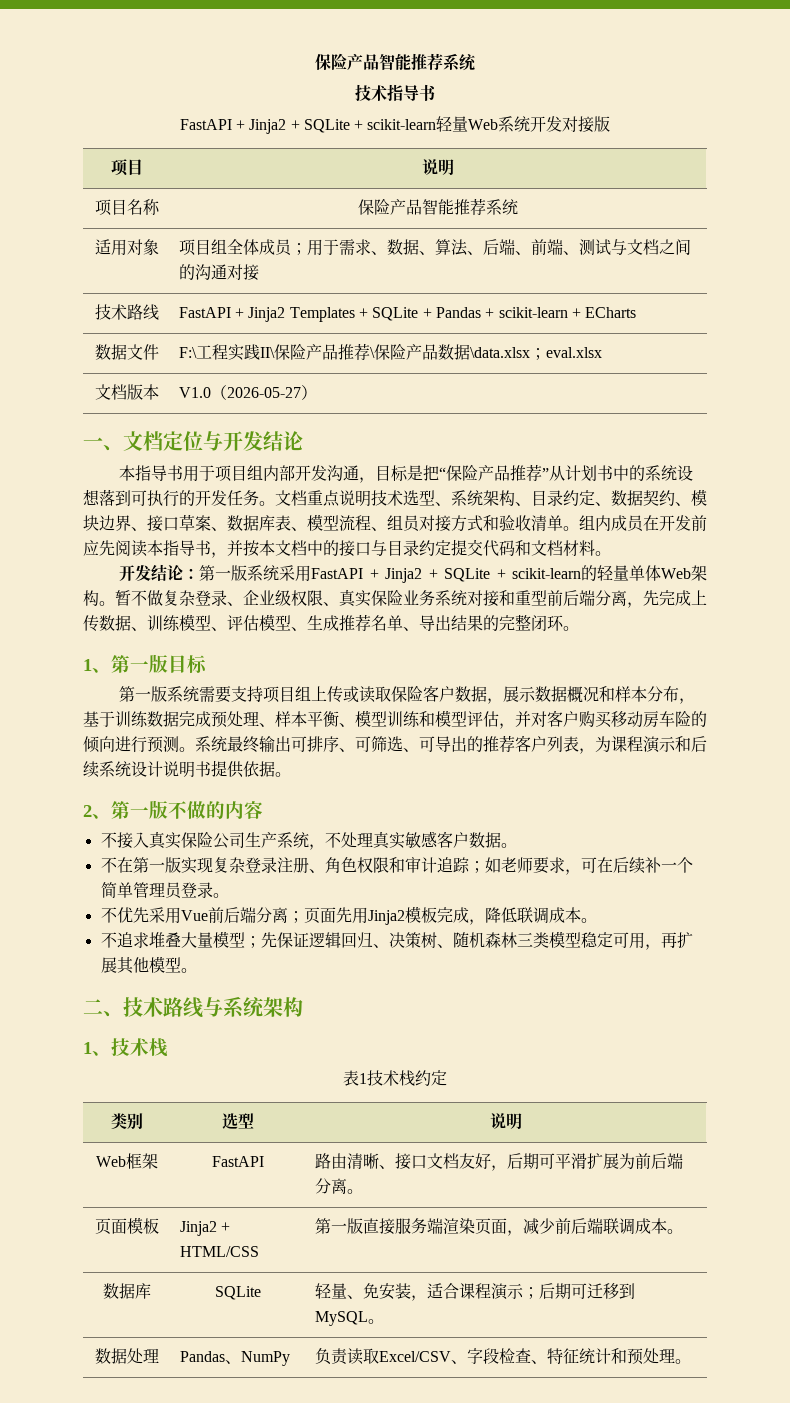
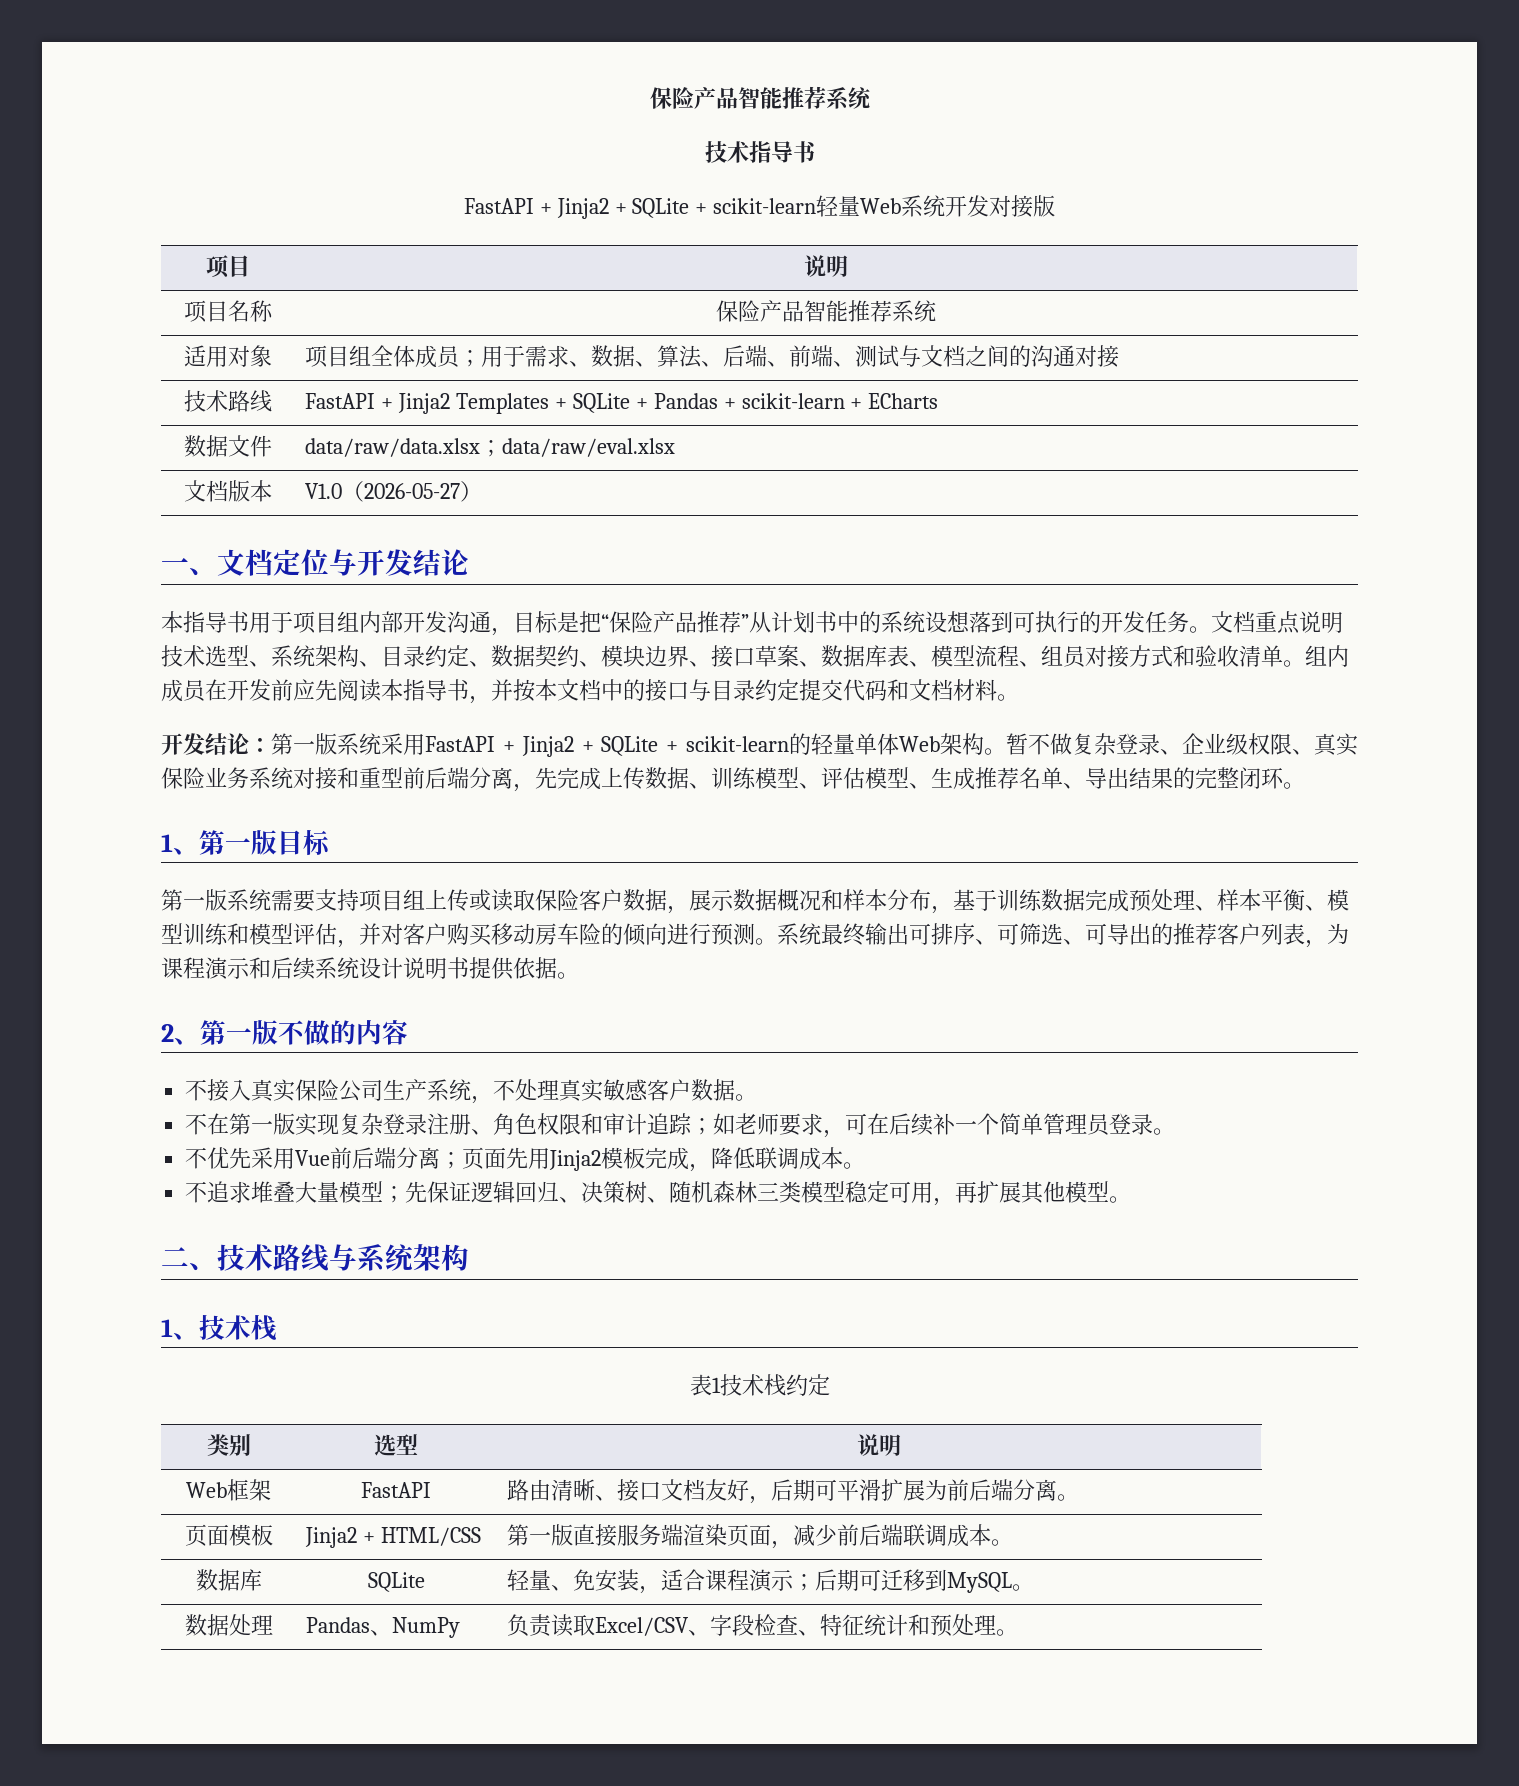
[178,343,602,361] F:\工程实践II\保险产品推荐\保险产品数据\data.xlsx；eval.xlsx -> [305,438,676,457] data/raw/data.xlsx；data/raw/eval.xlsx

